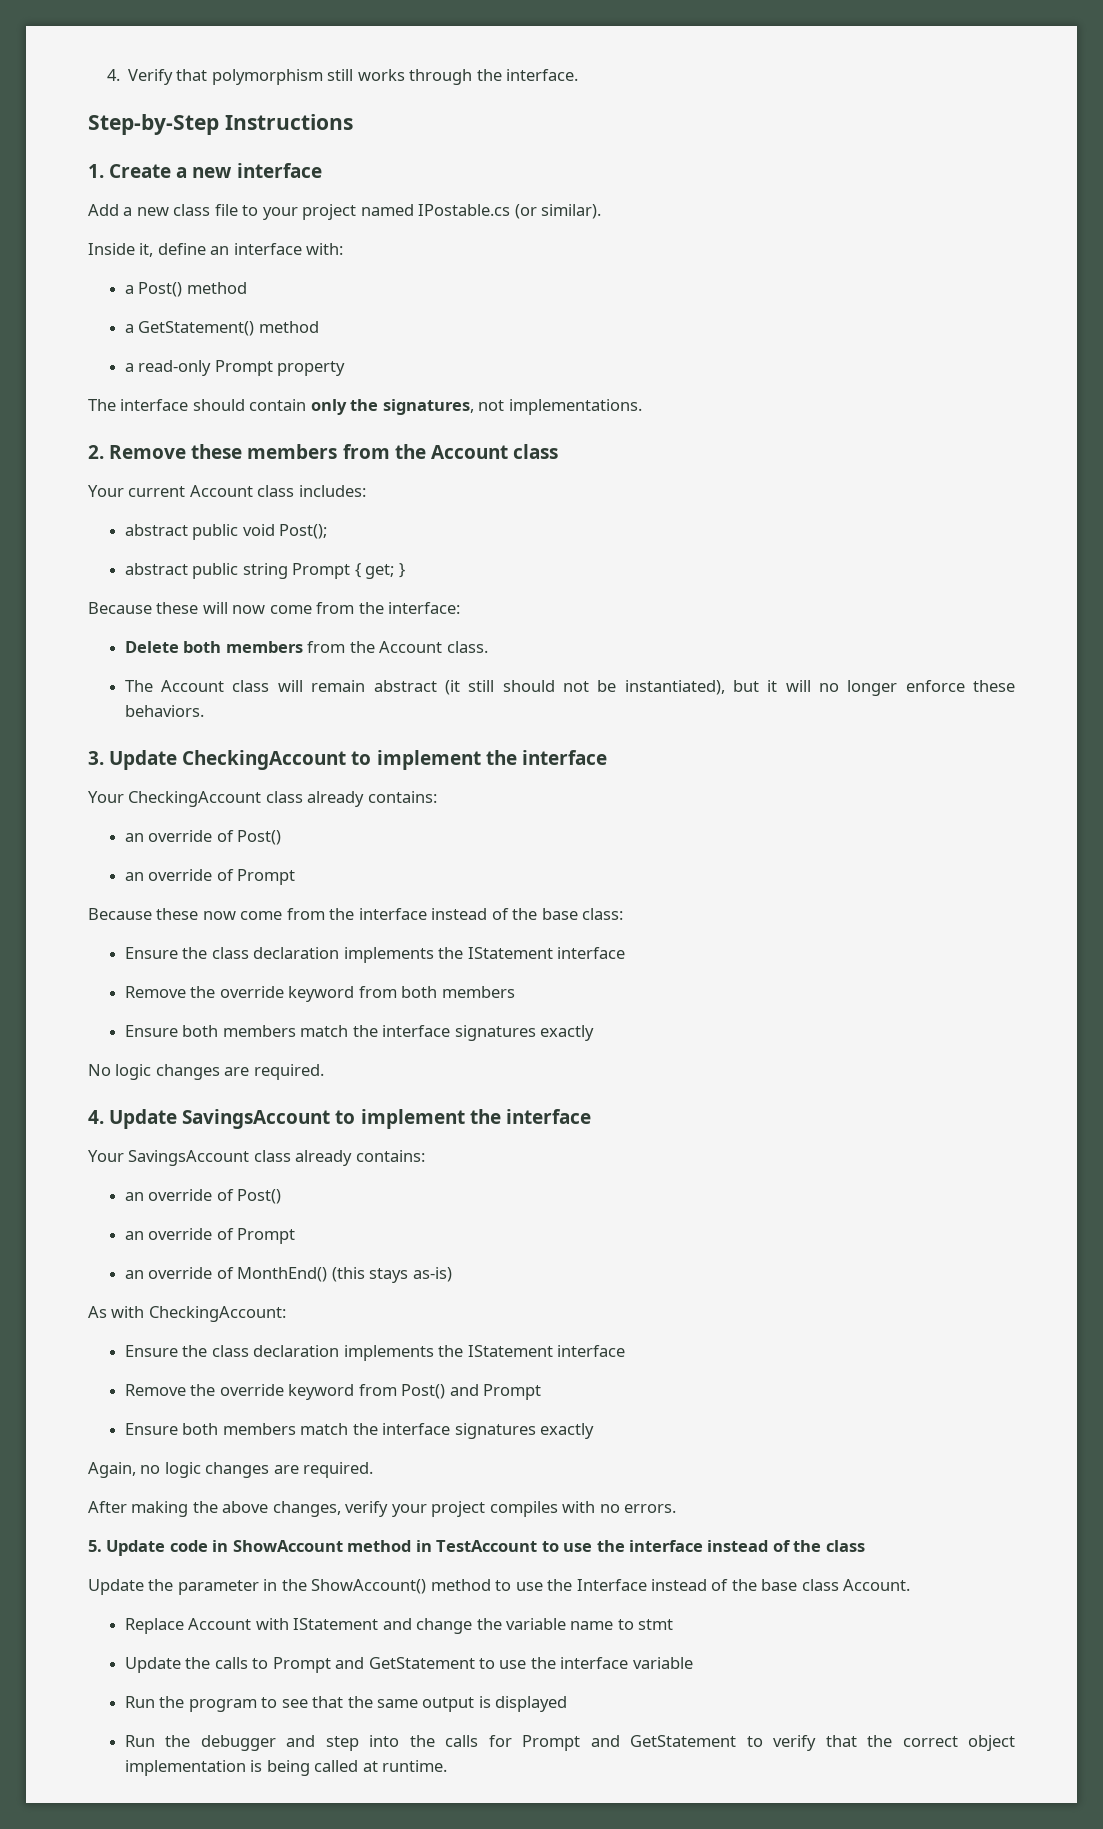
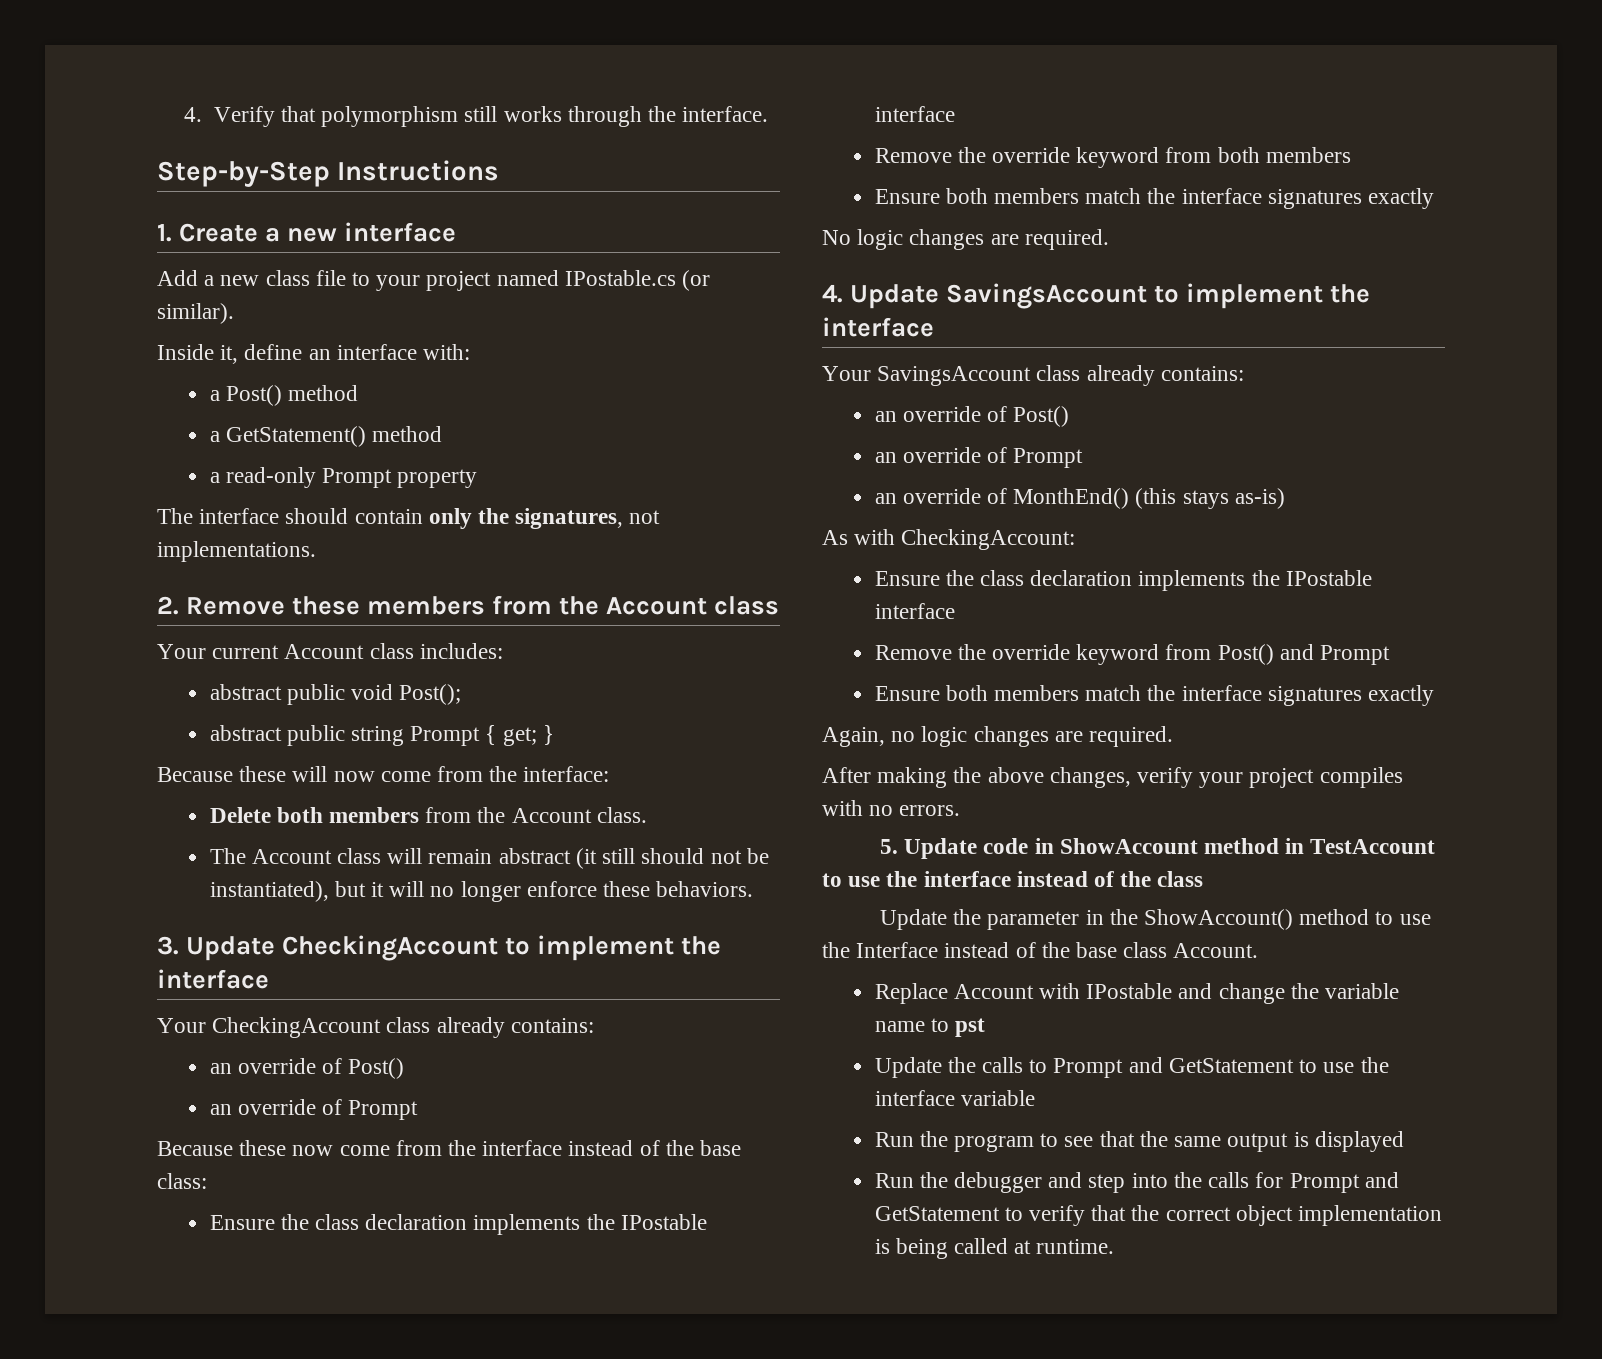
[467,947,553,959] IStatement -> [620,1214,707,1230] IPostable
[467,1345,553,1357] IStatement -> [1285,570,1372,586] IPostable
[293,1618,379,1630] IStatement -> [1086,983,1173,999] IPostable
[638,1619,674,1630] stmt -> [955,1018,986,1037] pst

